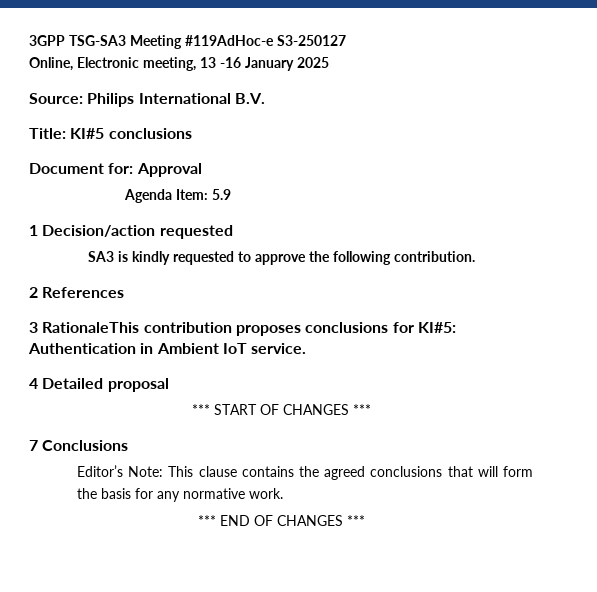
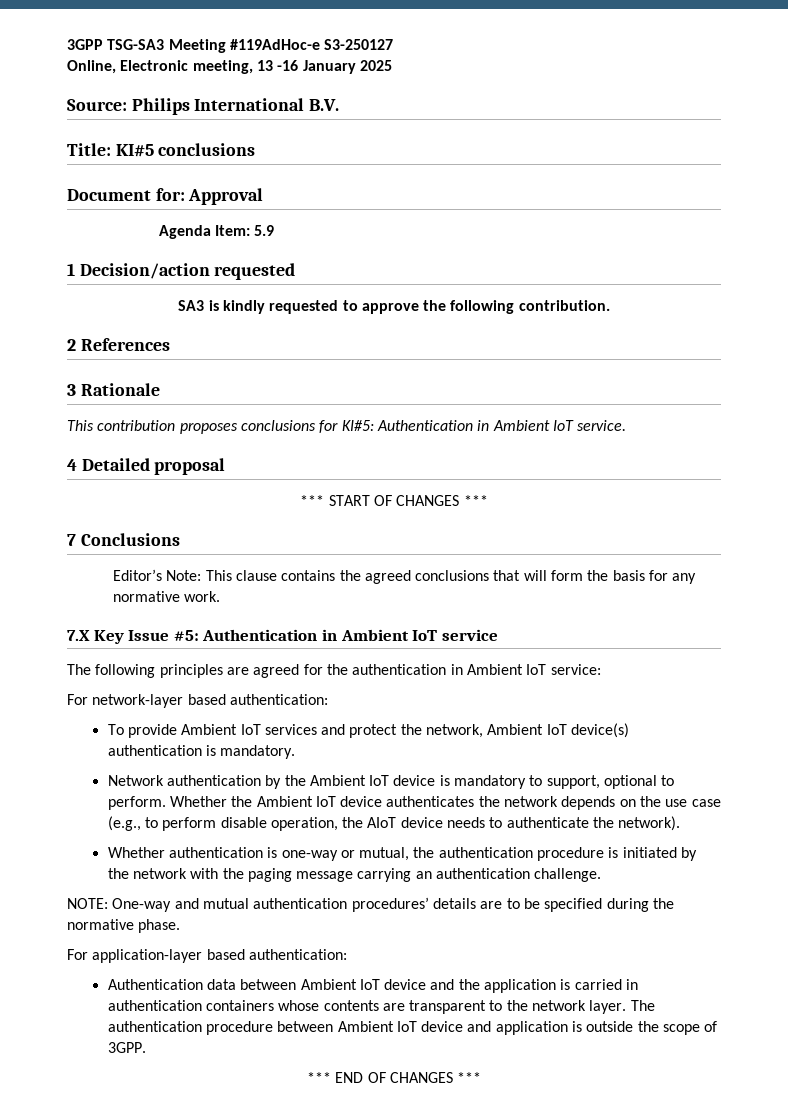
[42,322,140,333] RationaleThis -> [80,383,160,396] [67,420,94,431] Rationale // This
(284, 493) none -> [67,629,498,644] [67,664,601,678] [67,694,328,708] [107,723,630,738] [107,745,296,759] [107,775,675,789] [107,796,721,810] [107,816,681,831] [107,847,698,861] [107,868,602,882] [67,897,674,912] [67,919,181,933] [67,949,347,963] [107,979,639,993] [107,1000,655,1014] [107,1021,718,1035] [107,1042,146,1053] // 7.X Key Issue #5: Authentication in Ambient IoT service // The following principles are agreed for the authentication in Ambient IoT service: // For network-layer based authentication: // To provide Ambient IoT services and protect the network, Ambient IoT device(s) authentication is mandatory. // Network authentication by the Ambient IoT device is mandatory to support, optional to perform. Whether the Ambient IoT device authenticates the network depends on the use case (e.g., to perform disable operation, the AIoT device needs to authenticate the network). // Whether authentication is one-way or mutual, the authentication procedure is initiated by the network with the paging message carrying an authentication challenge. // NOTE: One-way and mutual authentication procedures’ details are to be specified during the normative phase. // For application-layer based authentication: // Authentication data between Ambient IoT device and the application is carried in authentication containers whose contents are transparent to the network layer. The authentication procedure between Ambient IoT device and application is outside the scope of 3GPP.

